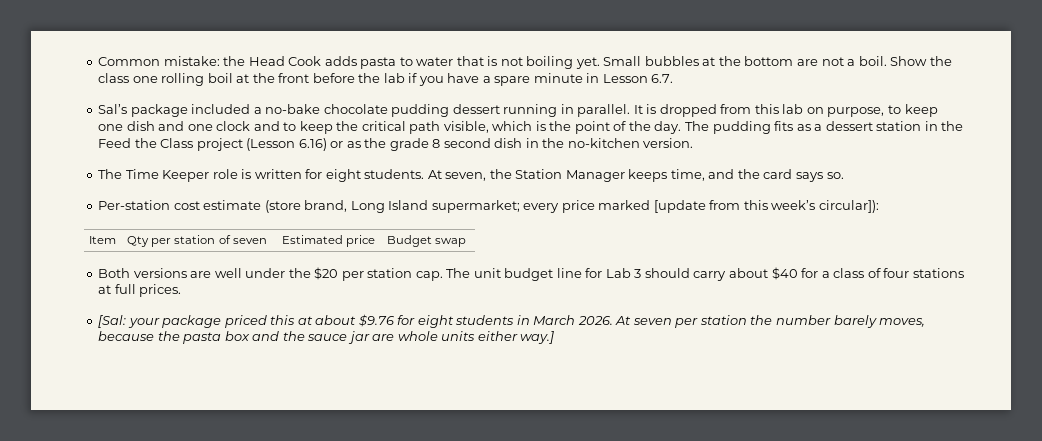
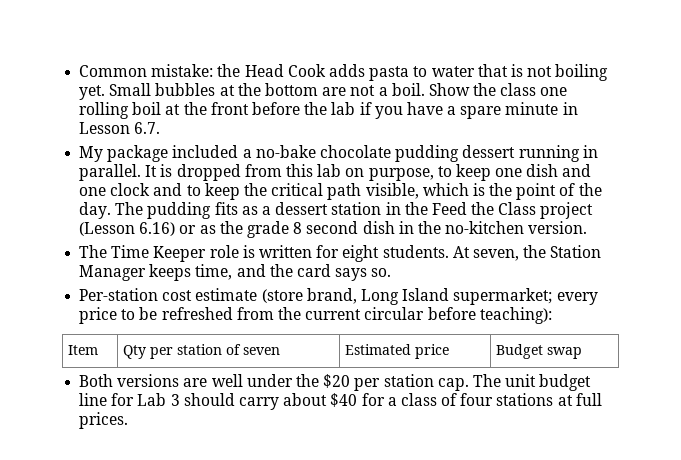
[98,104,128,114] Sal’s -> [79,146,104,162] My
[598,200,879,213] marked [update from this week’s circular]): -> [121,307,552,324] to be refreshed from the current circular before teaching):
[98,314,926,328] [98,331,555,344] // [Sal: your package priced this at about $9.76 for eight students in March 2026. At seven per station the number barely moves, because the pasta box and the sauce jar are whole units either way.] -> (129, 420) none

